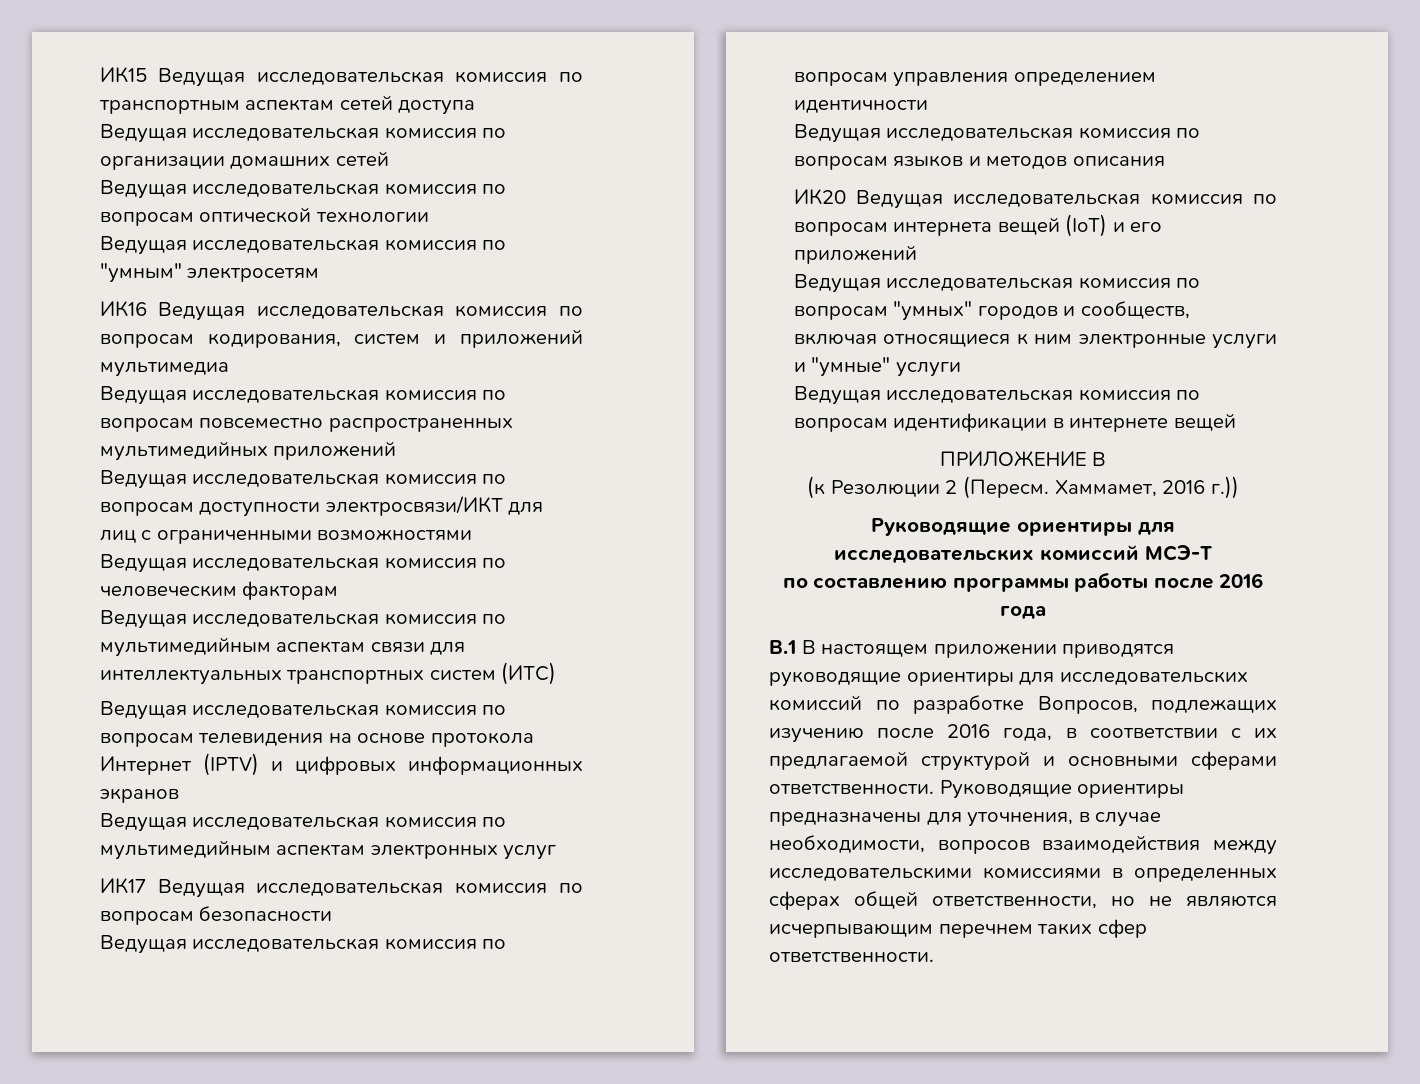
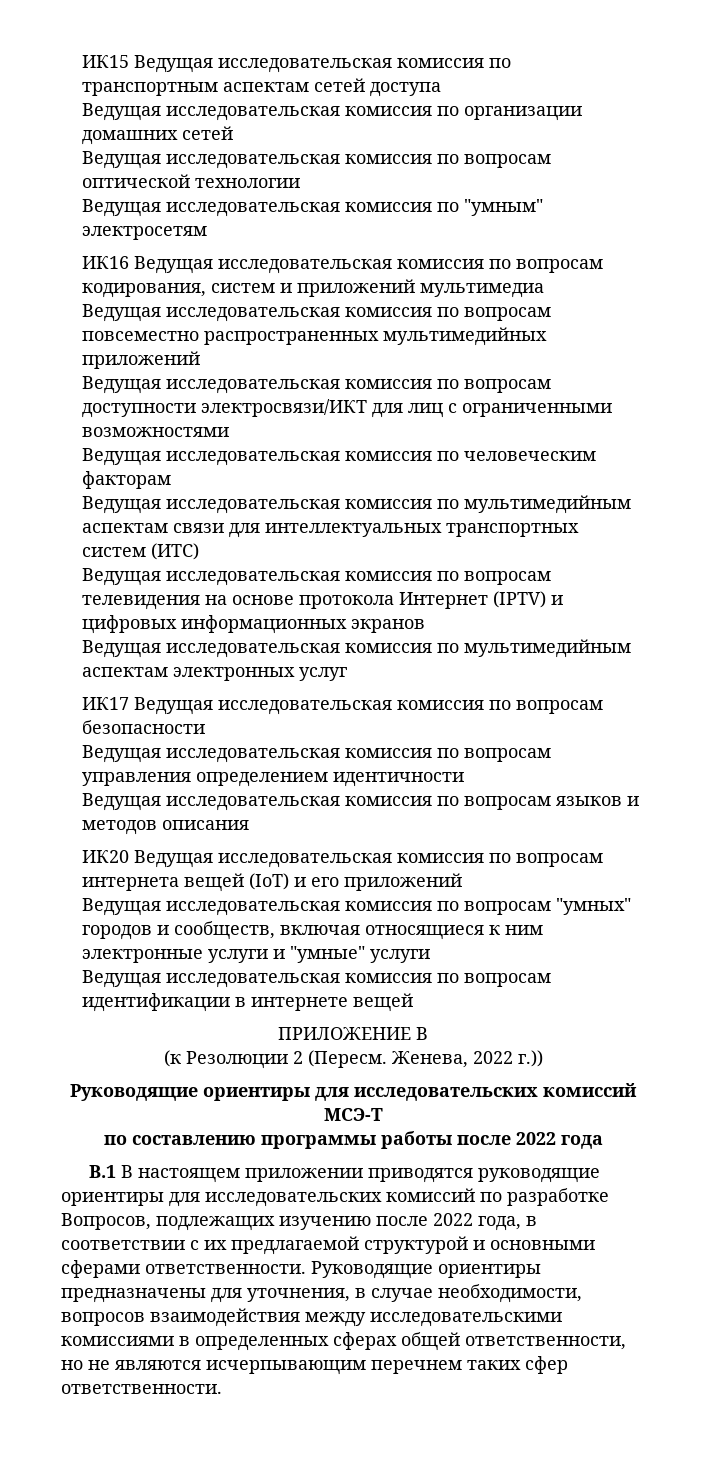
[1054,480,1206,497] Хаммамет, 2016 -> [391,1051,513,1068] Женева, 2022
[1219,573,1264,588] 2016 -> [515,1132,556,1145] 2022
[947,724,991,738] 2016 -> [433,1213,473,1226] 2022

